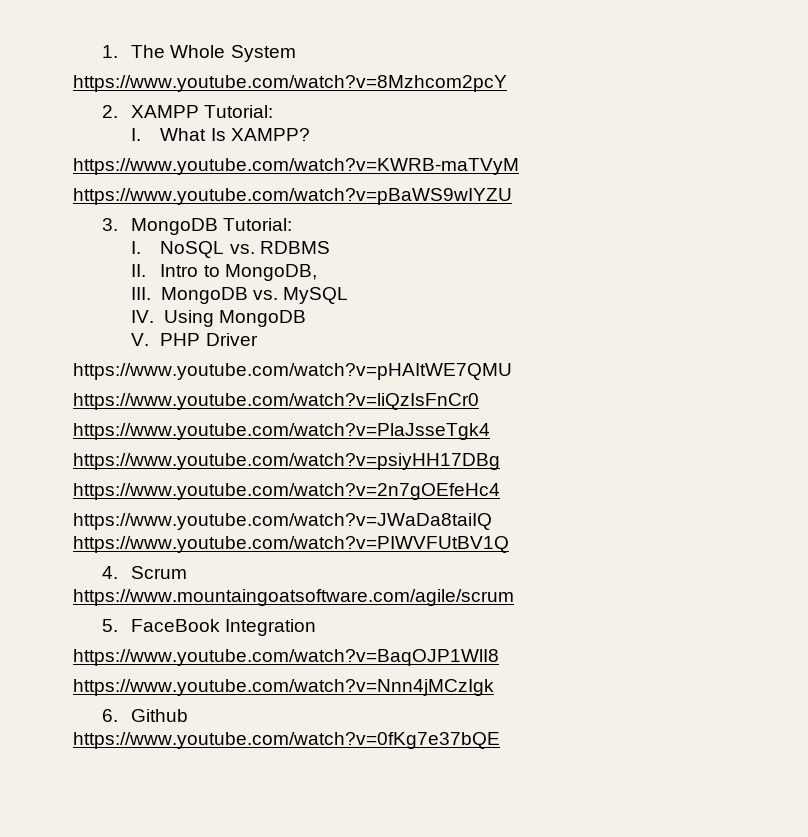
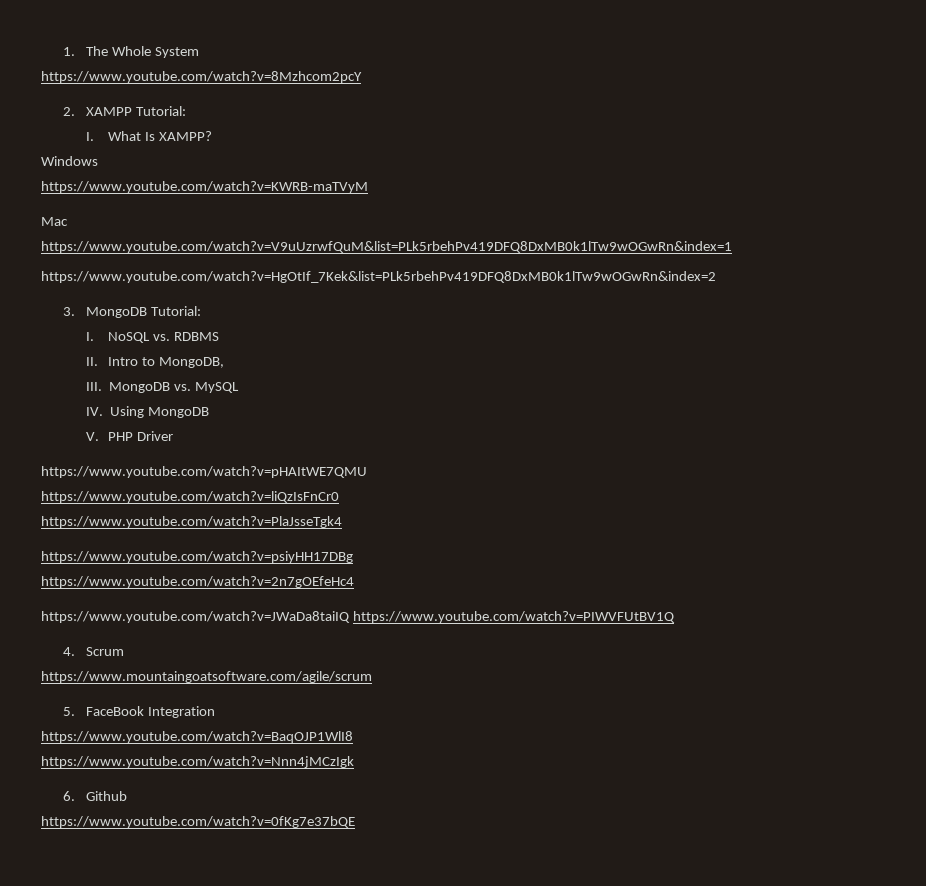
(310, 134) none -> [41,156,98,166] // Windows
[73,188,512,205] https://www.youtube.com/watch?v=pBaWS9wIYZU -> [41,217,68,226] [41,241,732,253] [41,271,716,283] Mac // https://www.youtube.com/watch?v=V9uUzrwfQuM&list=PLk5rbehPv419DFQ8DxMB0k1lTw9wOGwRn&index=1 // https://www.youtube.com/watch?v=HgOtIf_7Kek&list=PLk5rbehPv419DFQ8DxMB0k1lTw9wOGwRn&index=2

